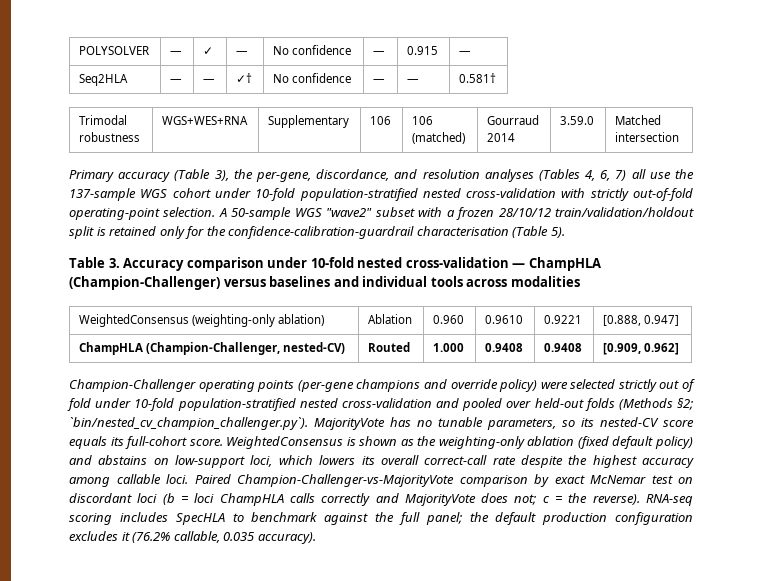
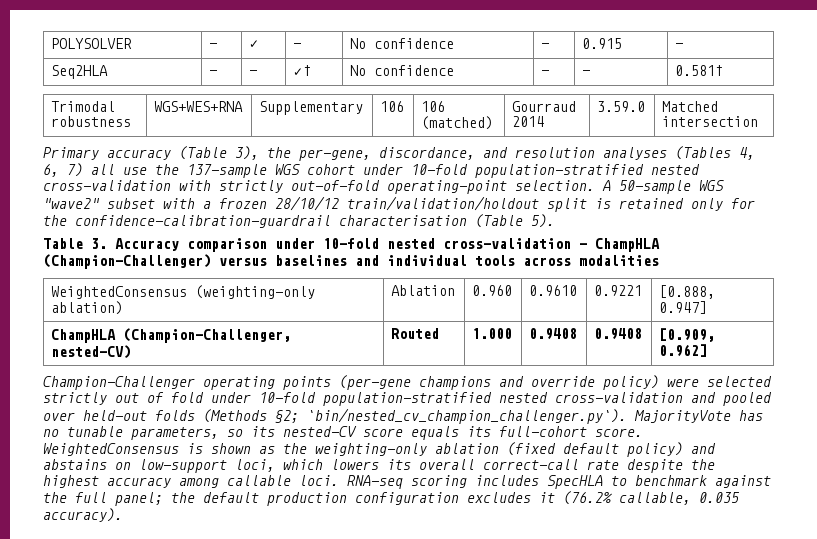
[194,474,693,487] [69,493,640,506] Paired Champion-Challenger-vs-MajorityVote comparison by exact McNemar test on discordant loci (b = loci ChampHLA calls correctly and MajorityVote does not; c = the reverse). -> (339, 480) none

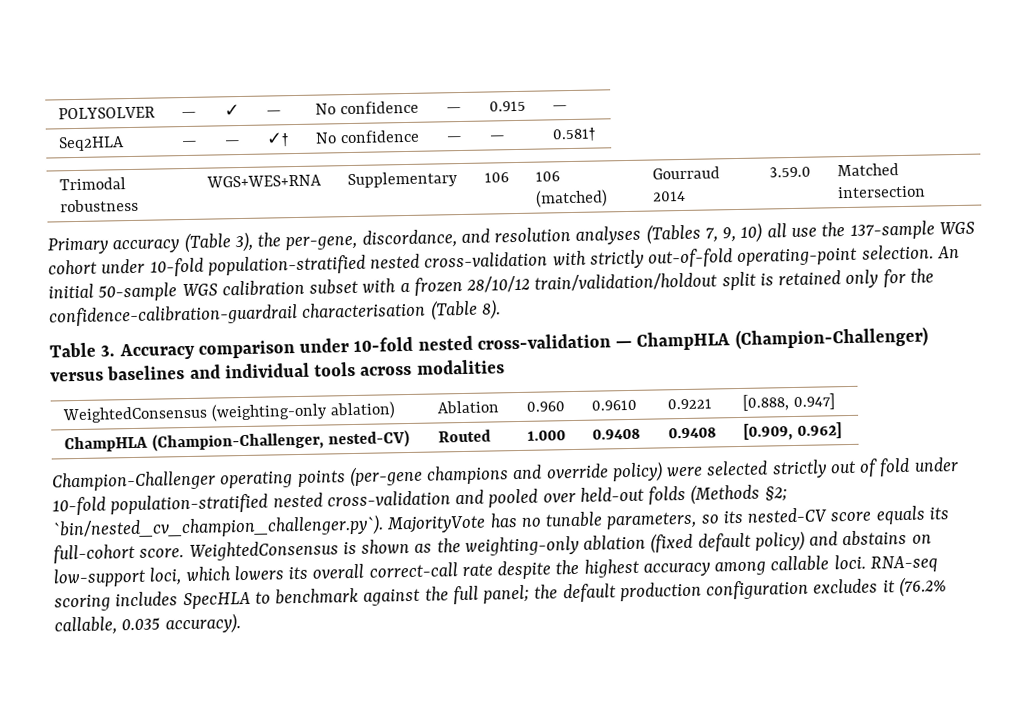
[739,147,755,160] [43,163,83,177] 4, 6, 7) -> [704,222,763,243] 7, 9, 10)
[602,180,611,191] A -> [936,245,960,259] [48,283,94,299] An initial
[43,198,100,209] "wave2" -> [221,279,305,297] calibration
[531,214,555,228] 5). -> [480,299,501,320] 8).

